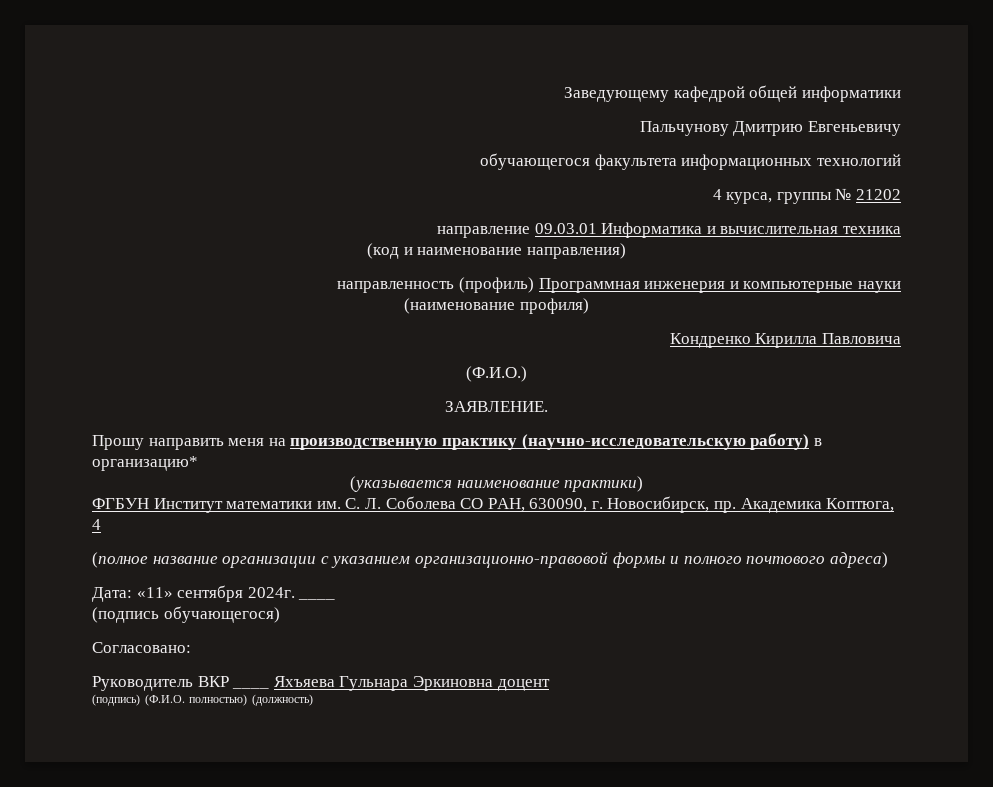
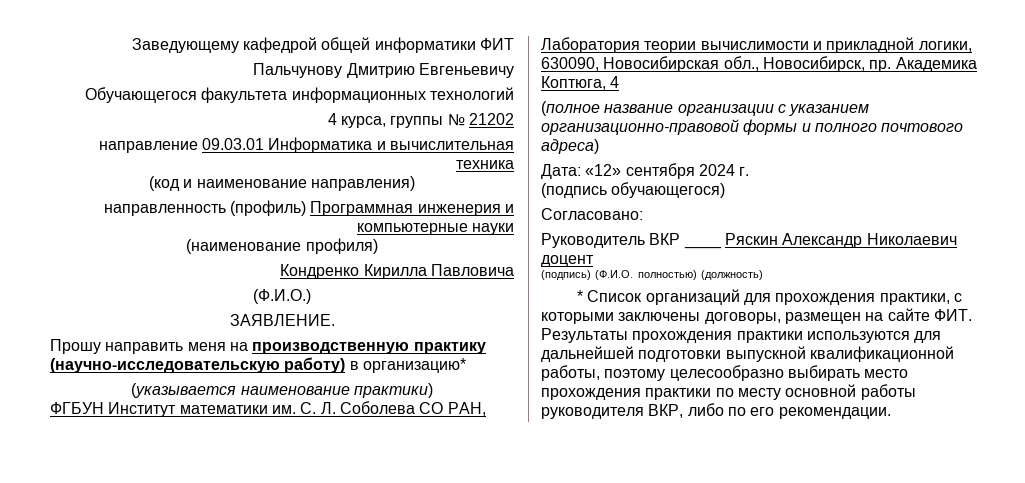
(902, 94) none -> [480,38,514,50] ФИТ
[480,153,591,170] обучающегося -> [85,87,198,103] Обучающегося
[529,498,603,512] 630090, г. -> [541,37,972,53] [541,56,759,72] Лаборатория теории вычислимости и прикладной логики, 630090, Новосибирская обл.,
[136,585,295,602] [298,598,336,600] «11» сентября 2024г. ____ -> [585,163,750,179] «12» сентября 2024 г.
[273,676,493,691] Яхъяева Гульнара Эркиновна -> [724,233,957,248] Ряскин Александр Николаевич
(313, 700) none -> [577,289,963,305] [541,308,972,324] [541,328,942,343] [541,346,954,362] [541,365,909,381] [541,384,916,400] [541,403,891,419] // * Список организаций для прохождения практики, с которыми заключены договоры, размещен на сайте ФИТ. Результаты прохождения практики используются для дальнейшей подготовки выпускной квалификационной работы, поэтому целесообразно выбирать место прохождения практики по месту основной работы руководителя ВКР, либо по его рекомендации.

